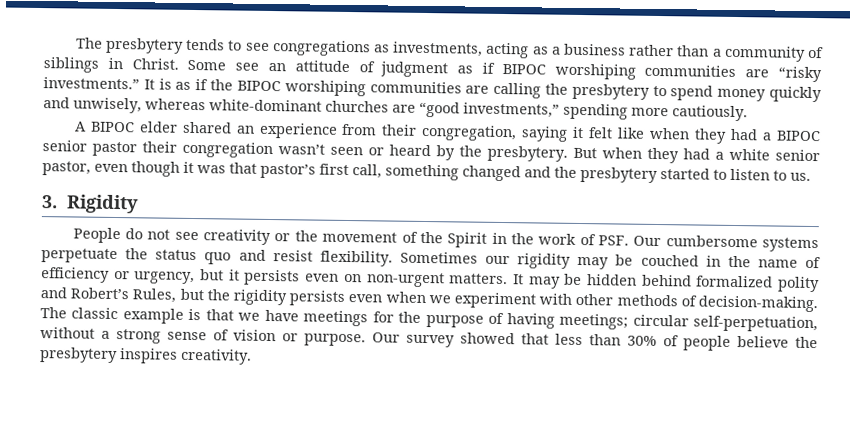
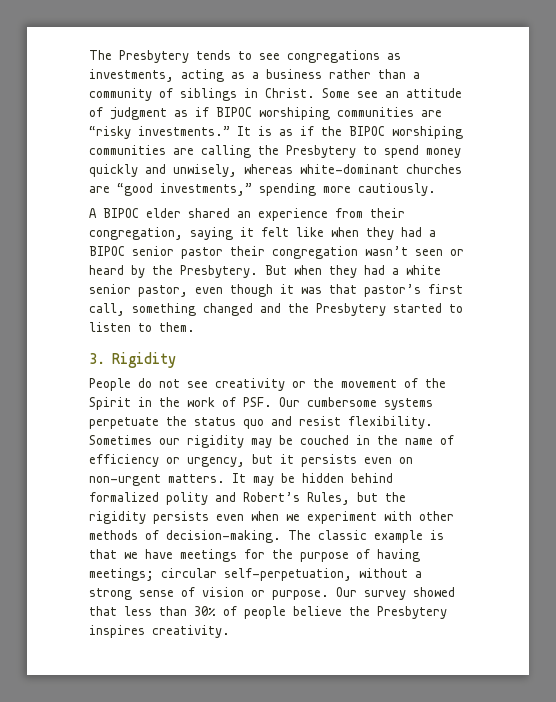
[75,37,184,54] The presbytery -> [89,50,189,63] The Presbytery
[571,83,650,100] presbytery -> [286,145,356,158] Presbytery
[487,145,568,162] presbytery. -> [180,265,258,278] Presbytery.
[580,167,658,183] presbytery -> [316,303,386,316] Presbytery
[790,172,811,181] us. -> [159,322,195,332] them.
[40,347,118,364] presbytery -> [377,606,447,619] Presbytery

